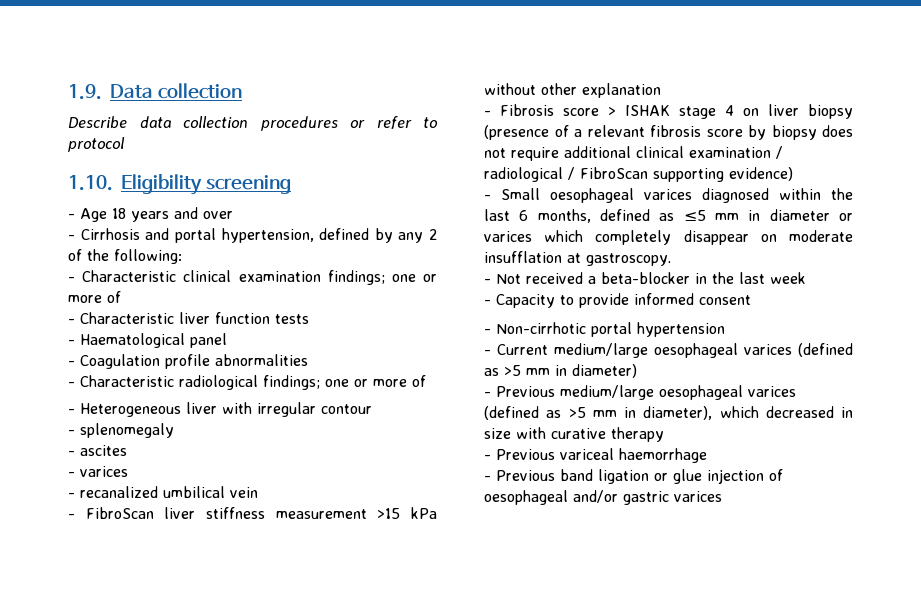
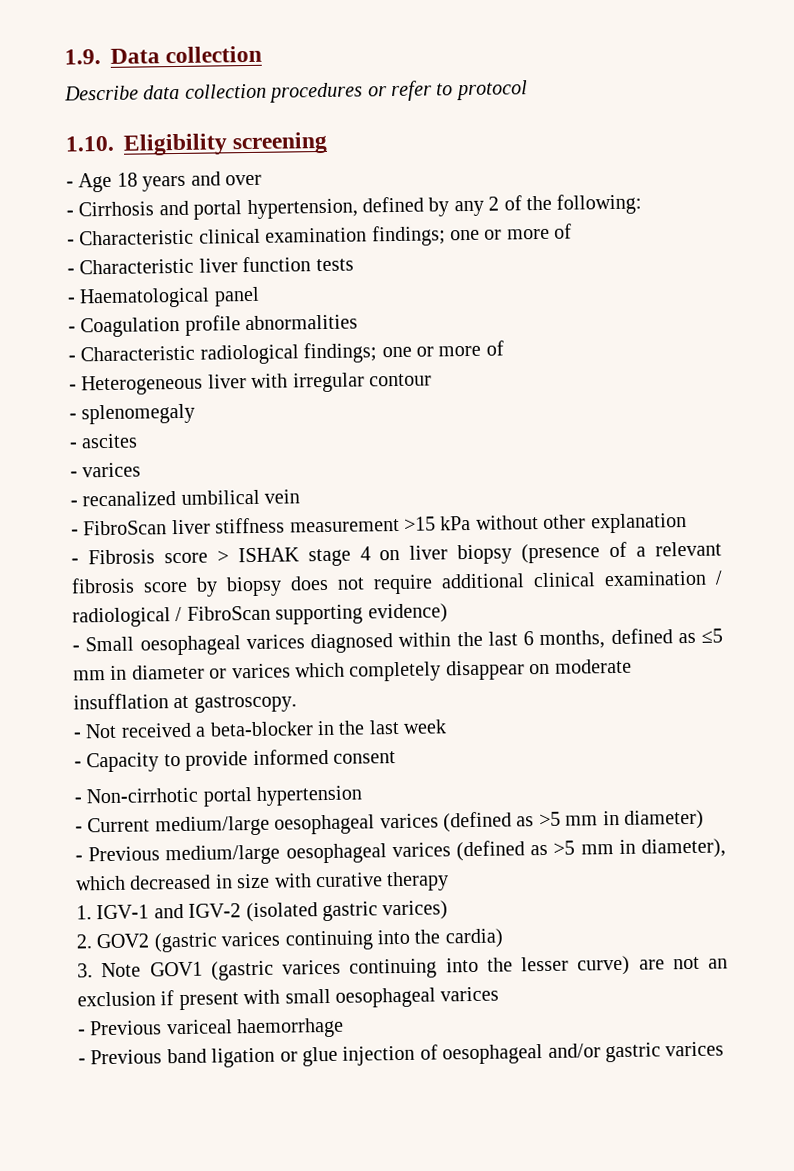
(664, 434) none -> [76,900,449,923] [76,928,504,953] [77,955,728,981] [77,986,500,1011] // 1. IGV-1 and IGV-2 (isolated gastric varices) // 2. GOV2 (gastric varices continuing into the cardia) // 3. Note GOV1 (gastric varices continuing into the lesser curve) are not an exclusion if present with small oesophageal varices

